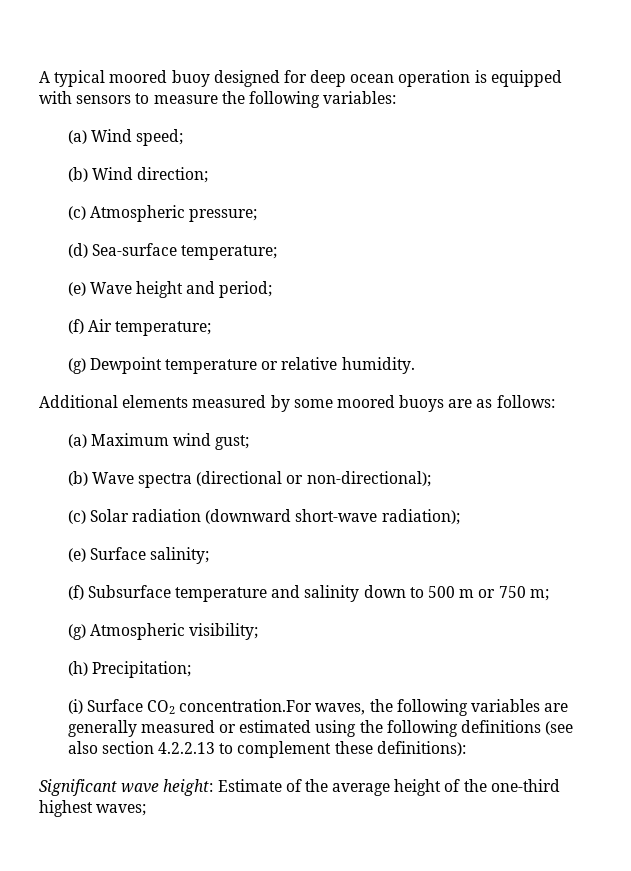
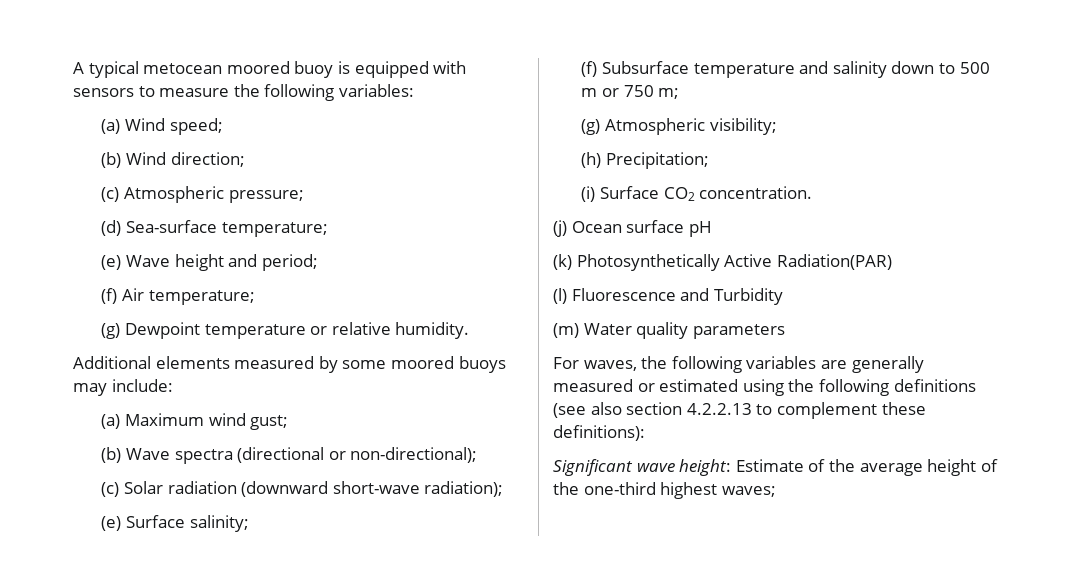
(106, 78) none -> [143,63,223,74] metocean
[213,70,471,87] designed for deep ocean operation -> (334, 69) none
[448,395,555,408] are as follows: -> [73,379,173,396] may include:
[179,699,313,712] concentration.For -> [699,186,813,199] [553,220,712,237] [553,254,892,271] [553,288,783,305] [553,322,785,339] [553,357,579,369] concentration. // (j) Ocean surface pH // (k) Photosynthetically Active Radiation(PAR) // (l) Fluorescence and Turbidity // (m) Water quality parameters // For

